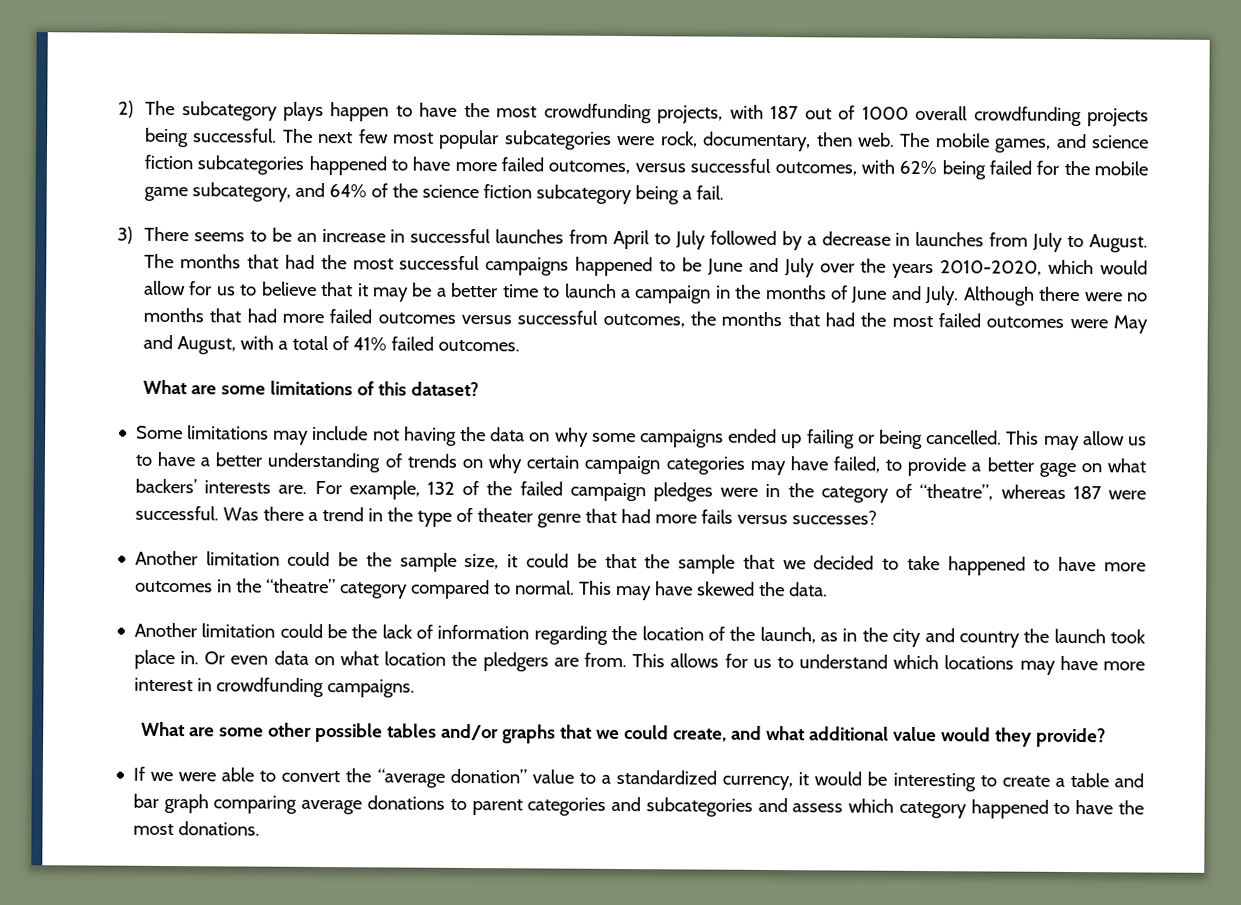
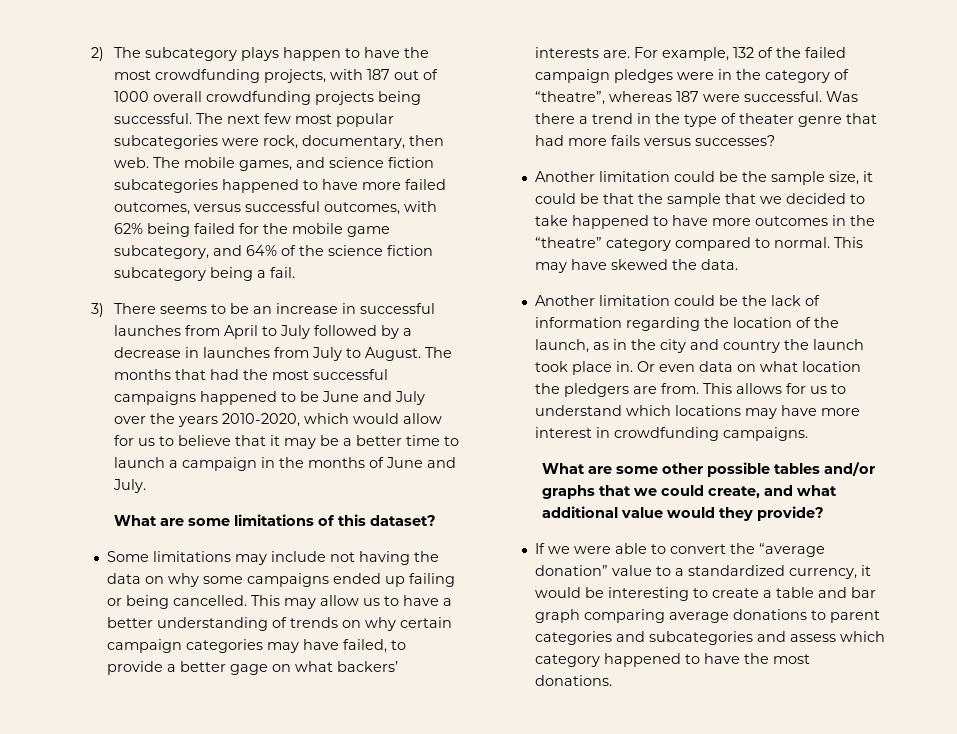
[962,286,1149,306] [143,307,1149,334] [143,334,520,355] Although there were no months that had more failed outcomes versus successful outcomes, the months that had the most failed outcomes were May and August, with a total of 41% failed outcomes. -> (146, 486) none

